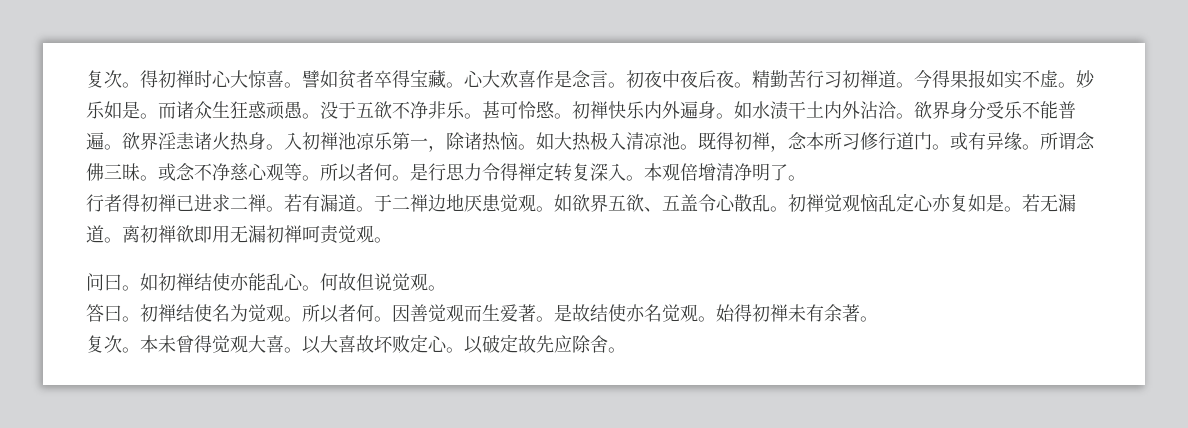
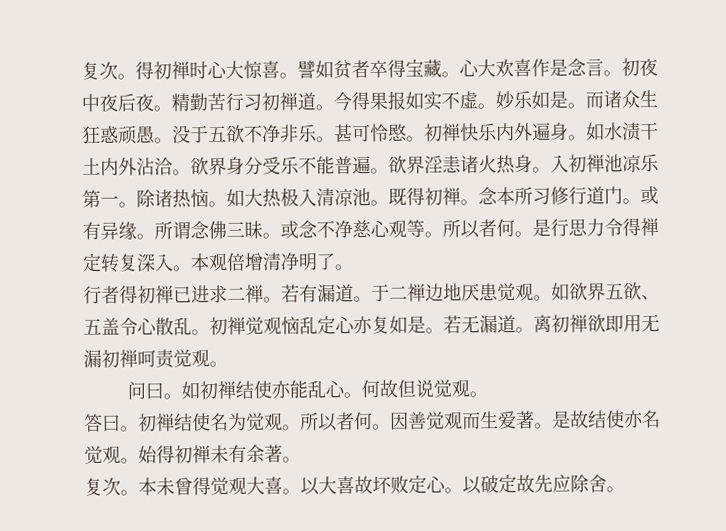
[428,145,446,152] ， -> [118,201,137,208] 。
[770,145,788,152] ， -> [460,199,479,206] 。

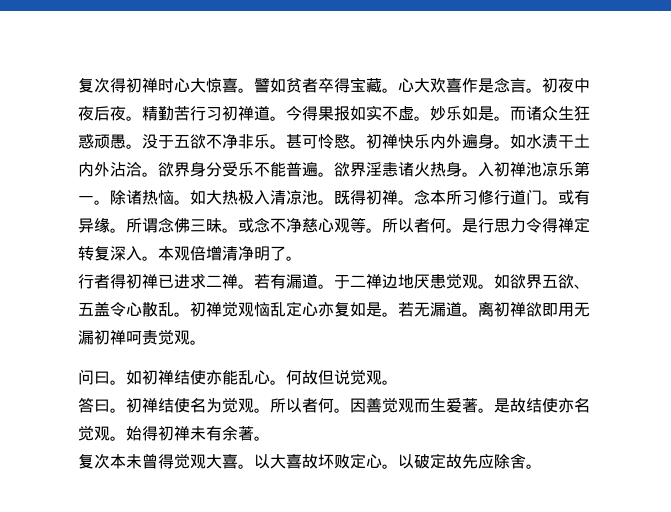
[81,61,136,80] 复次。 -> [78,77,110,93] 复次
[120,489,139,496] 。 -> (110, 461) none

